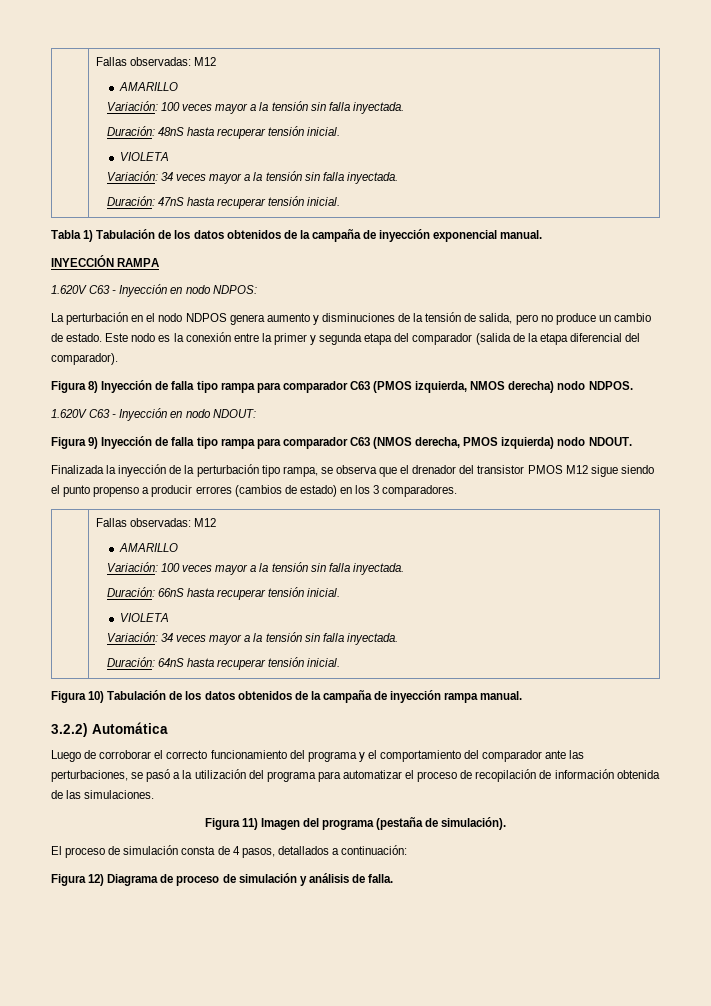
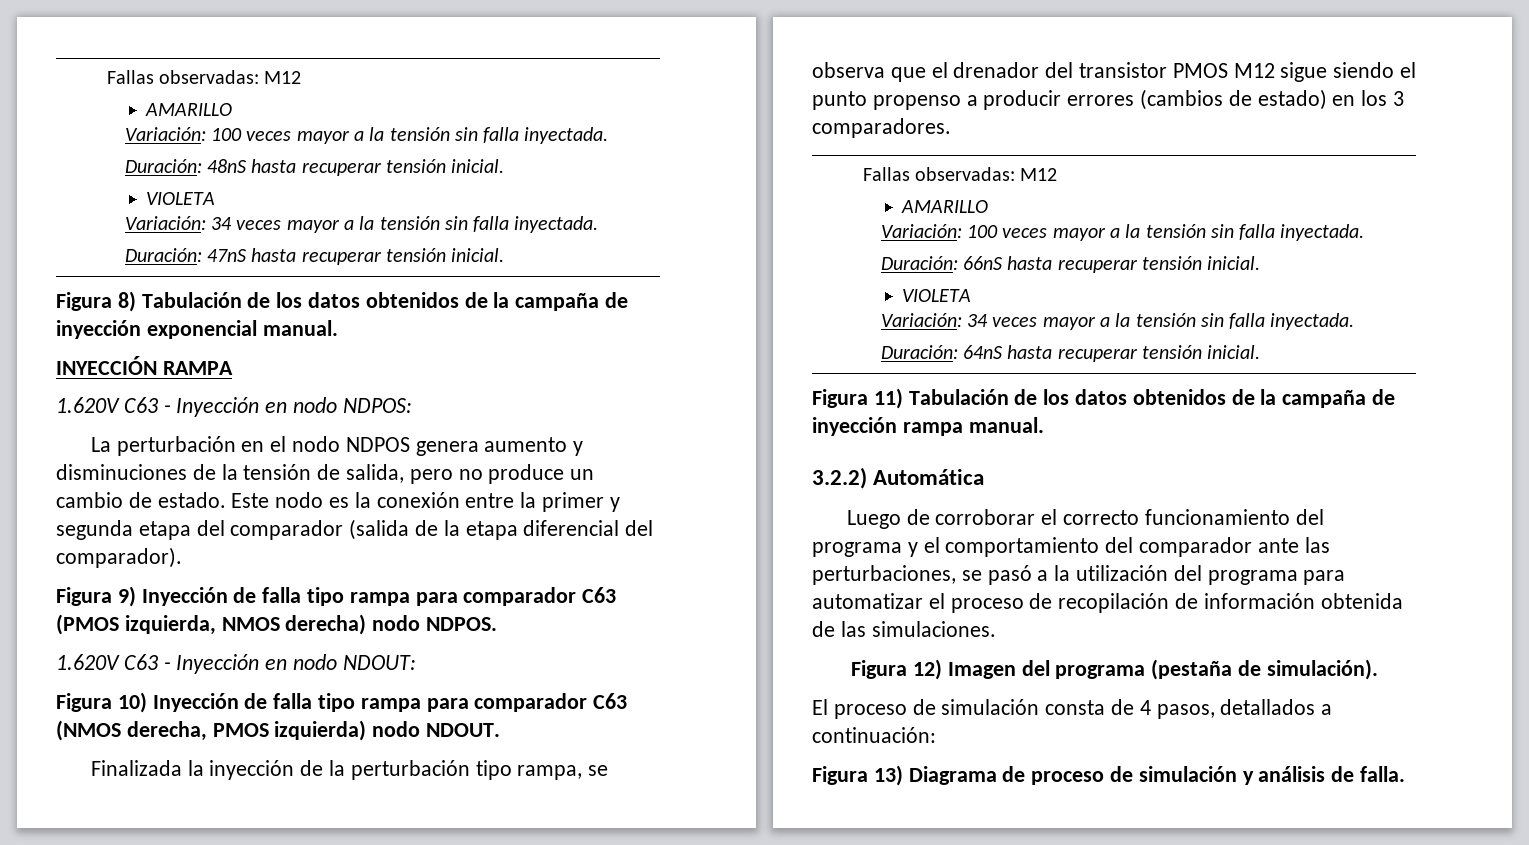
[51,230,94,242] Tabla 1) -> [56,291,136,312] Figura 8)
[88,381,99,393] 8) -> [117,586,136,607] 9)
[88,437,99,449] 9) -> [117,692,147,713] 10)
[88,691,105,703] 10) -> [873,388,903,409] 11)
[241,818,258,830] 11) -> [912,659,942,680] 12)
[88,874,105,886] 12) -> [873,765,903,786] 13)

